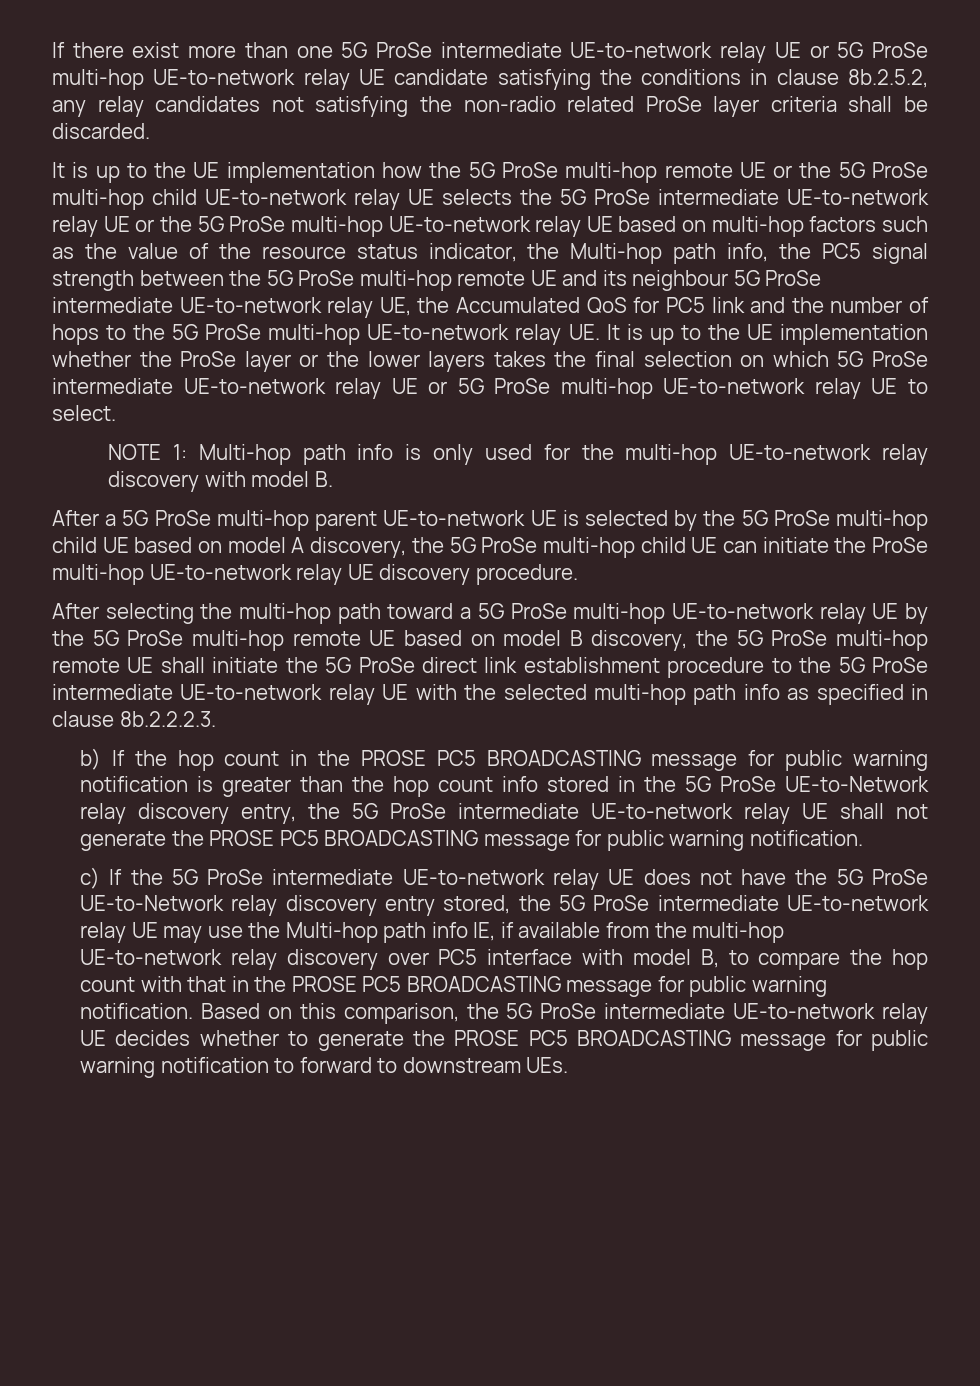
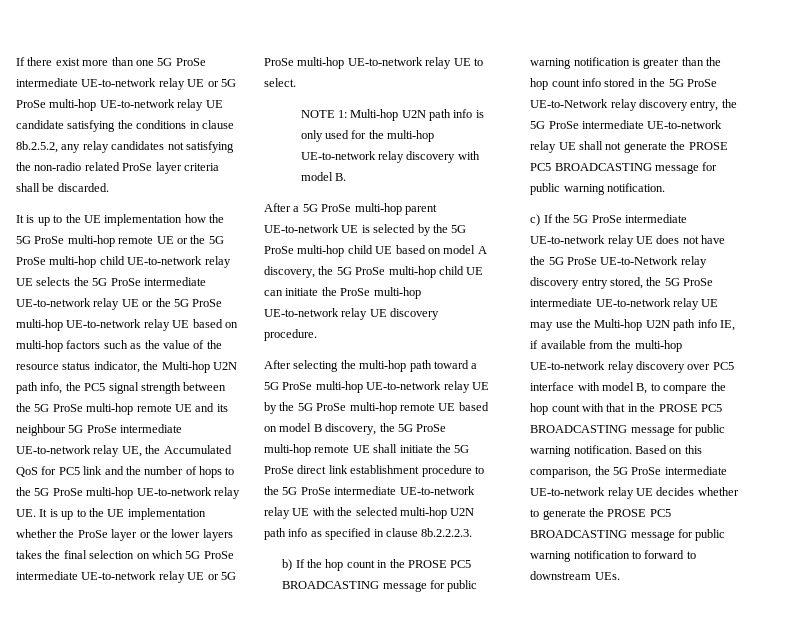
(663, 253) none -> [212,362,237,370] U2N
(291, 454) none -> [401,110,426,118] U2N
(686, 694) none -> [450,508,475,516] U2N
(378, 932) none -> [645,320,670,328] U2N

